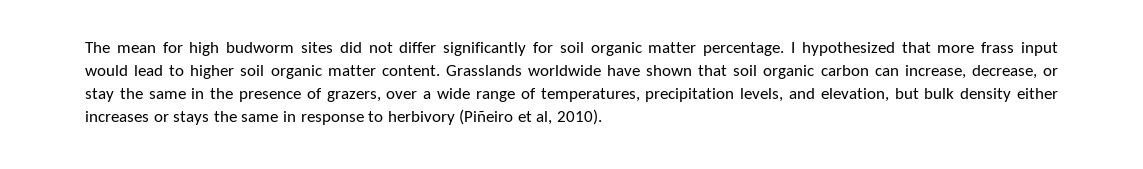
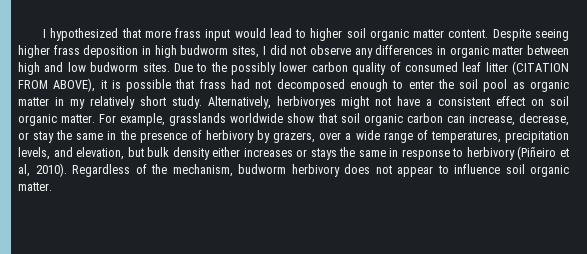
[85,42,785,56] The mean for high budworm sites did not differ significantly for soil organic matter percentage. -> (43, 33) none
[445,65,693,76] Grasslands worldwide have shown -> [492,29,569,41] [18,45,569,58] [18,61,569,75] [18,78,570,92] [18,96,569,109] [18,113,315,126] Despite seeing higher frass deposition in high budworm sites, I did not observe any differences in organic matter between high and low budworm sites. Due to the possibly lower carbon quality of consumed leaf litter (CITATION FROM ABOVE), it is possible that frass had not decomposed enough to enter the soil pool as organic matter in my relatively short study. Alternatively, herbivoryes might not have a consistent effect on soil organic matter. For example, grasslands worldwide show
(322, 93) none -> [205,130,271,143] herbivory by
(603, 117) none -> [72,164,569,177] [18,182,52,191] Regardless of the mechanism, budworm herbivory does not appear to influence soil organic matter.

